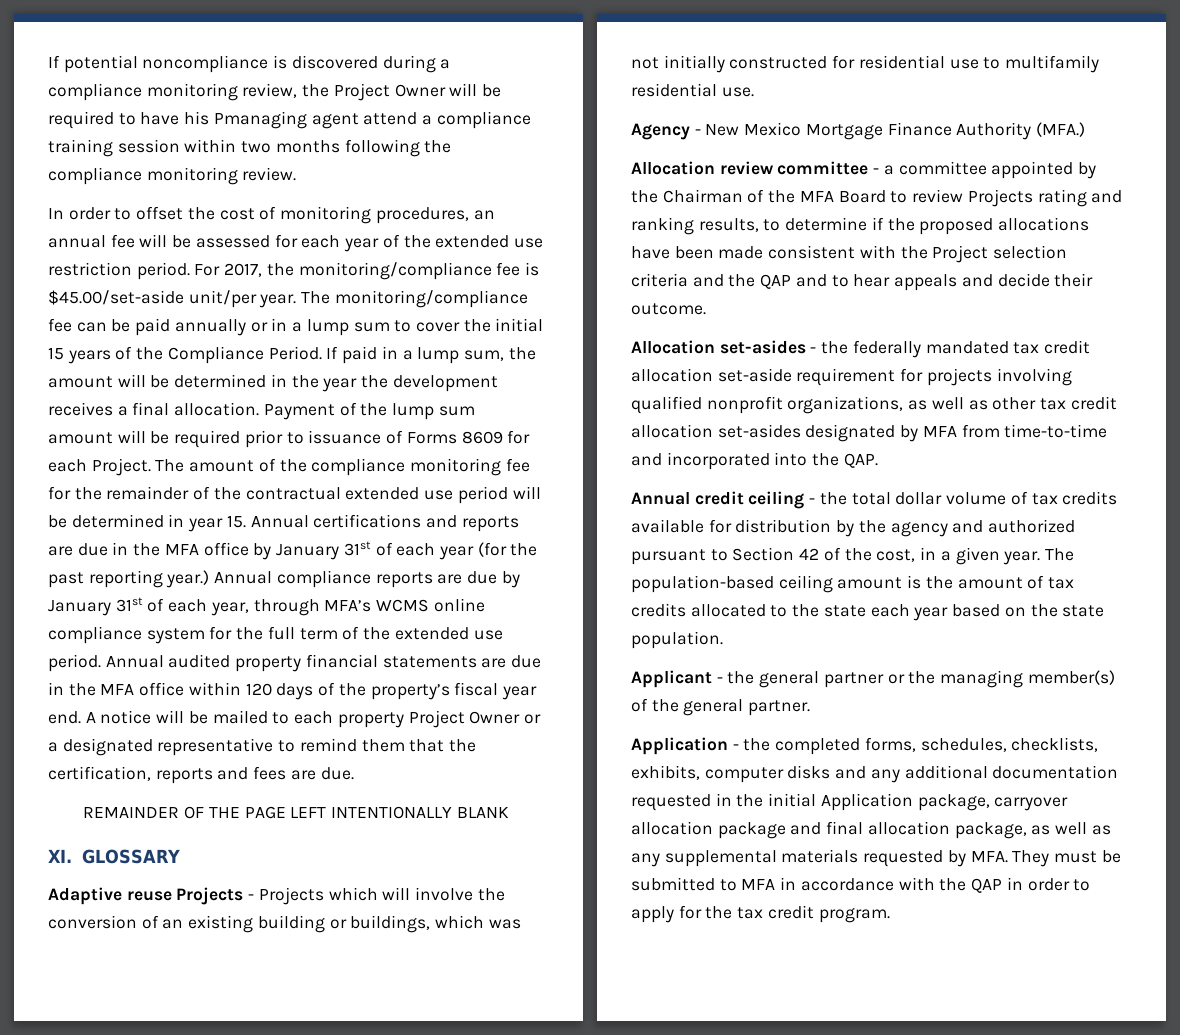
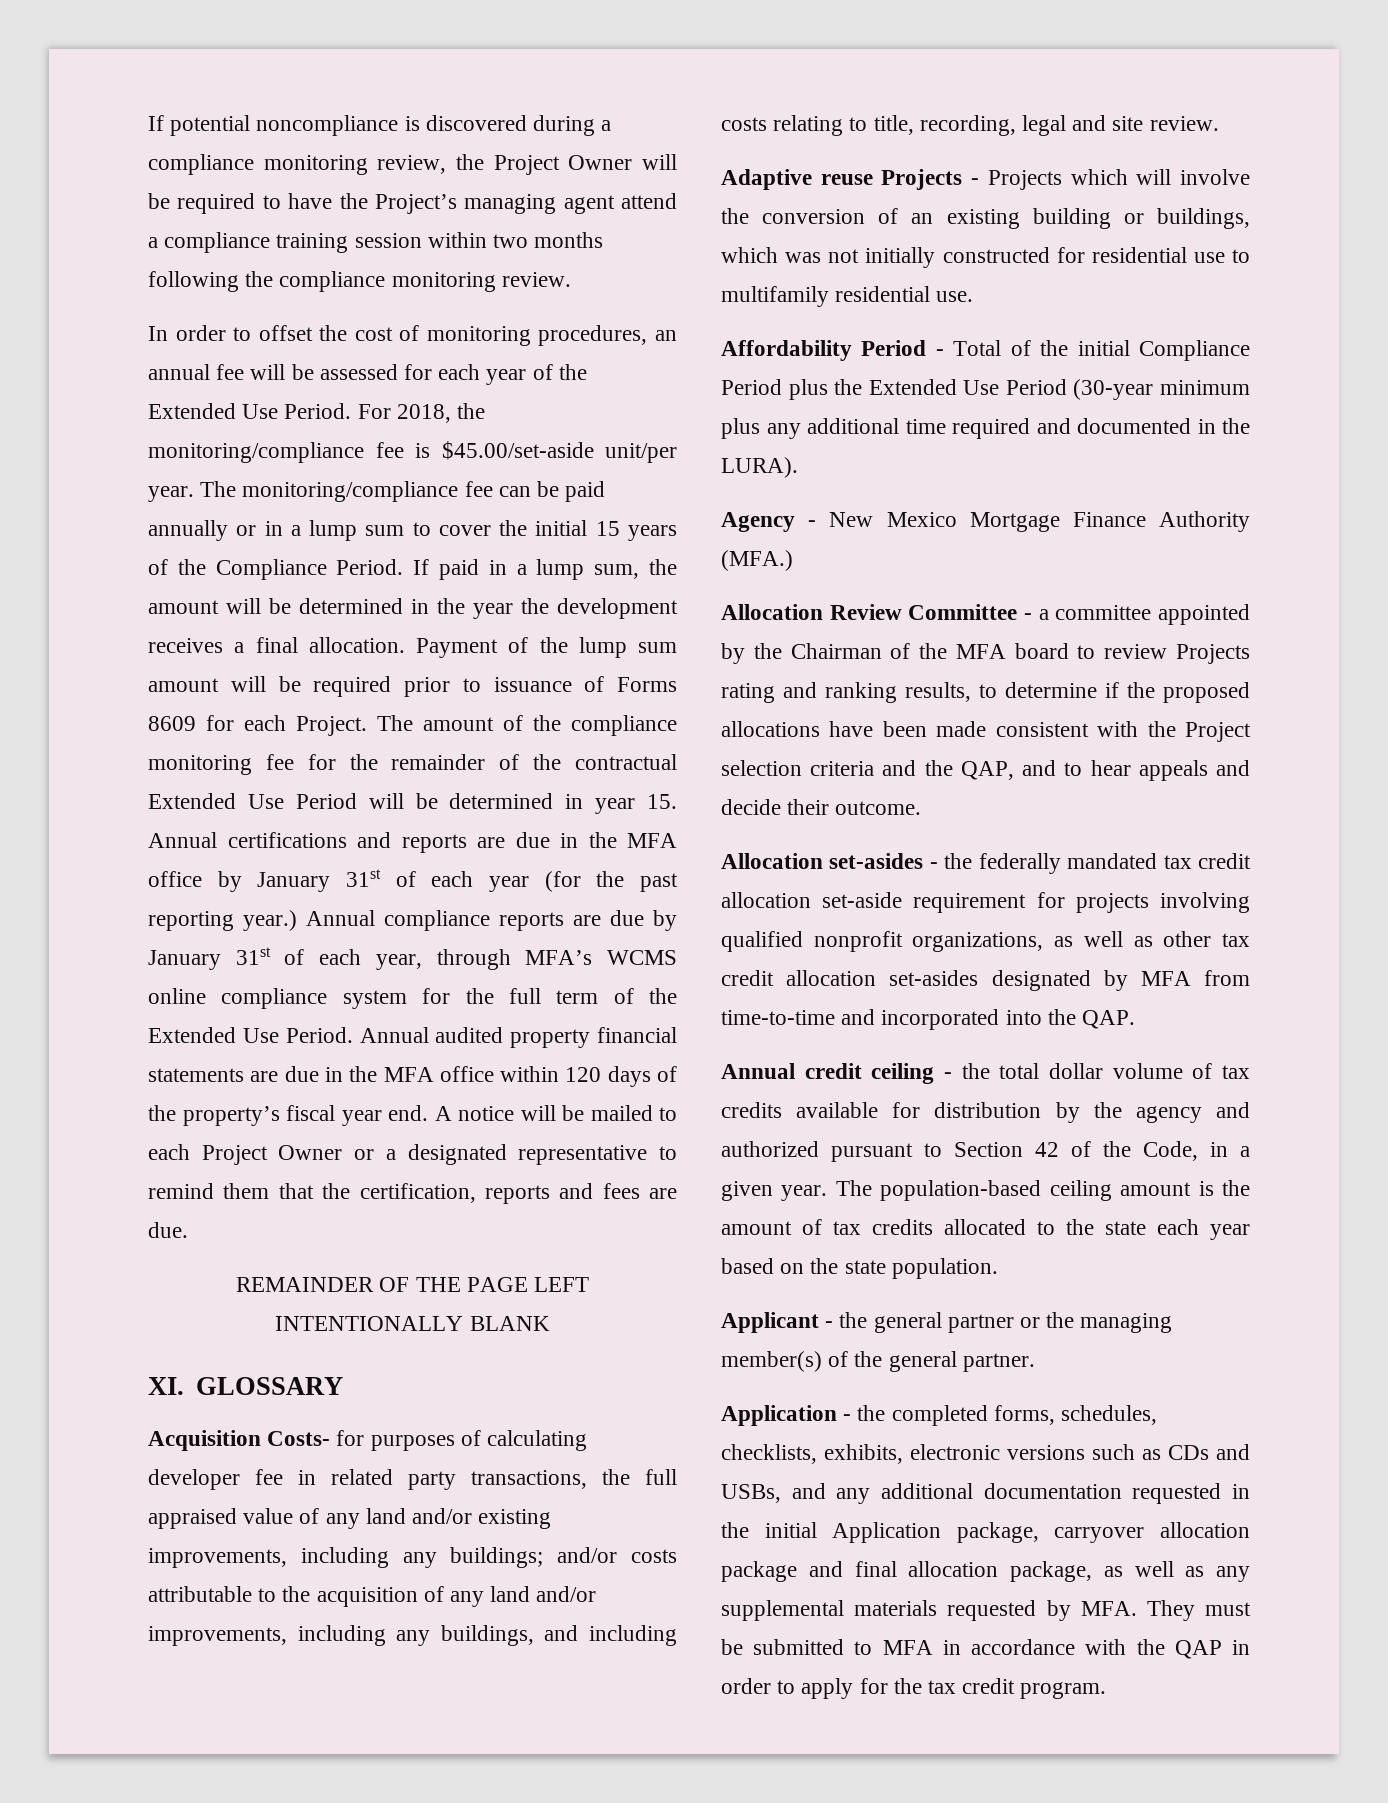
[184,111,307,129] his Pmanaging -> [339,193,557,214] the Project’s managing
[435,235,543,248] [48,262,263,280] extended use restriction period. For 2017, -> [148,403,451,423] Extended Use Period. For 2018,
[345,486,508,504] extended use period -> [148,793,357,809] Extended Use Period
[394,627,503,640] [48,654,101,672] extended use period. -> [148,1027,353,1043] Extended Use Period.
[337,712,404,728] property -> (190, 1152) none
(180, 856) none -> [148,1430,588,1451] [148,1469,677,1490] [148,1508,552,1529] [148,1547,677,1568] [148,1586,597,1607] [148,1625,677,1646] [721,115,1219,136] // Acquisition Costs- for purposes of calculating developer fee in related party transactions, the full appraised value of any land and/or existing improvements, including any buildings; and/or costs attributable to the acquisition of any land and/or improvements, including any buildings, and including costs relating to title, recording, legal and site review.
(754, 92) none -> [721,340,1250,361] [721,379,1250,400] [721,418,1250,439] [721,457,798,478] // Affordability Period - Total of the initial Compliance Period plus the Extended Use Period (30-year minimum plus any additional time required and documented in the LURA).
[719,161,869,175] review committee -> [829,604,1018,620] Review Committee
[838,190,886,203] Board -> [1014,643,1069,659] board
[760,274,792,289] QAP -> [960,761,1014,780] QAP,
[876,549,916,562] cost, -> [1143,1141,1198,1161] Code,
[704,765,831,783] computer disks -> [910,1444,1250,1460] [721,1484,781,1503] electronic versions such as CDs and USBs,

